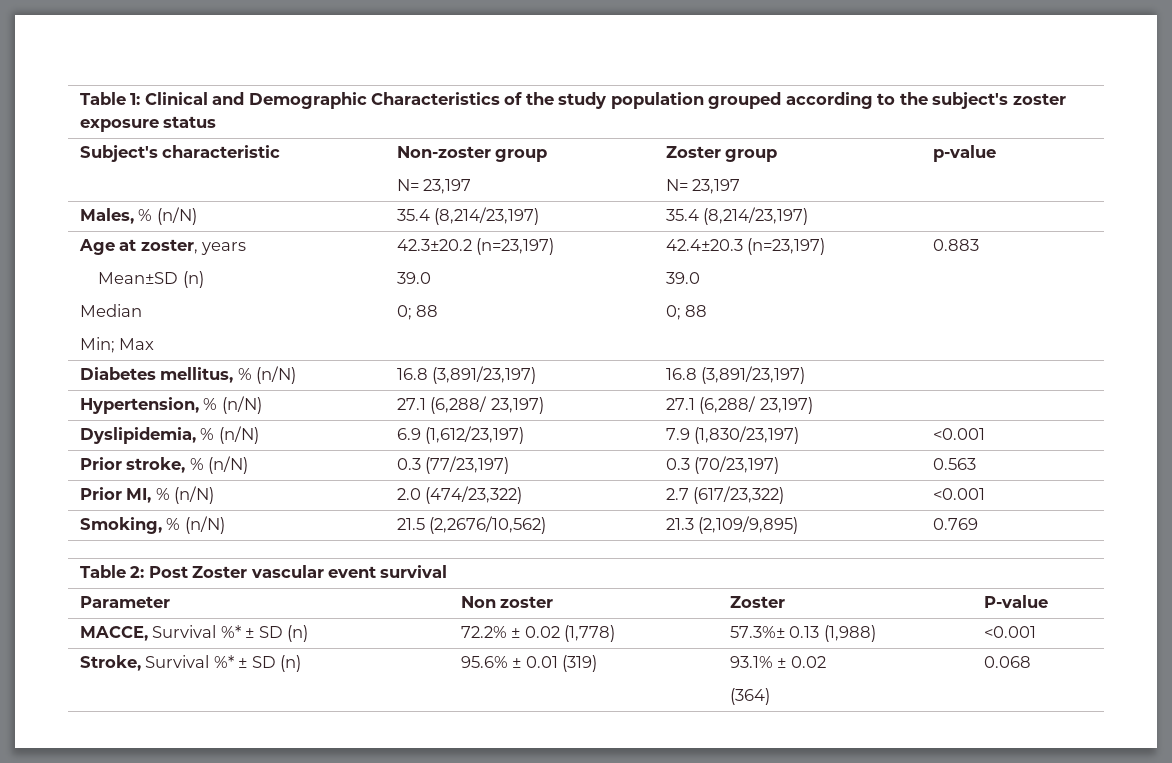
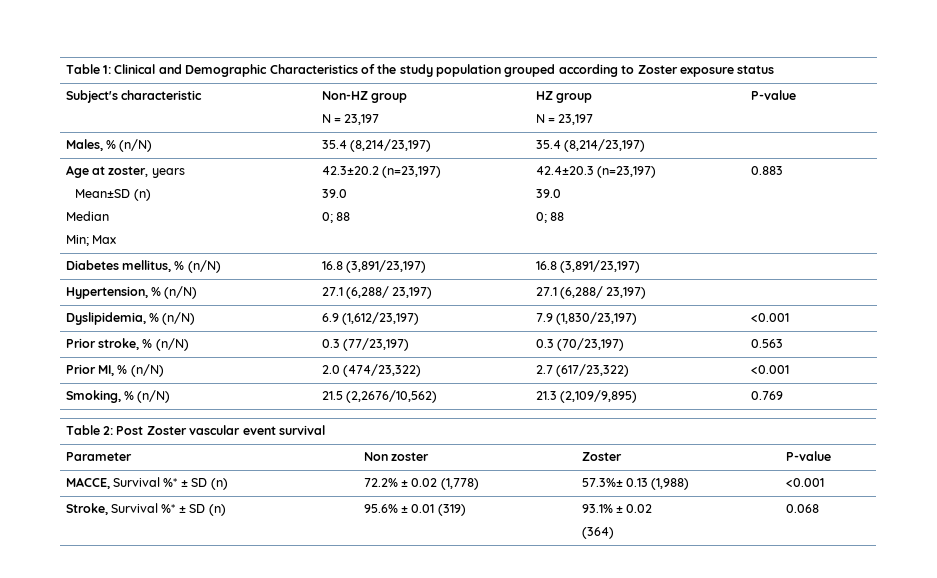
[899,92,1066,109] the subject's zoster -> [637,65,678,74] Zoster
[396,146,548,162] [396,179,472,194] [665,146,778,162] [665,179,741,194] [932,145,996,162] Non-zoster group // N= 23,197 | Zoster group // N= 23,197 | p-value -> [321,91,408,103] [321,114,380,125] [535,91,593,103] [535,114,594,125] [750,90,796,100] Non-HZ group // N = 23,197 | HZ group // N = 23,197 | P-value

